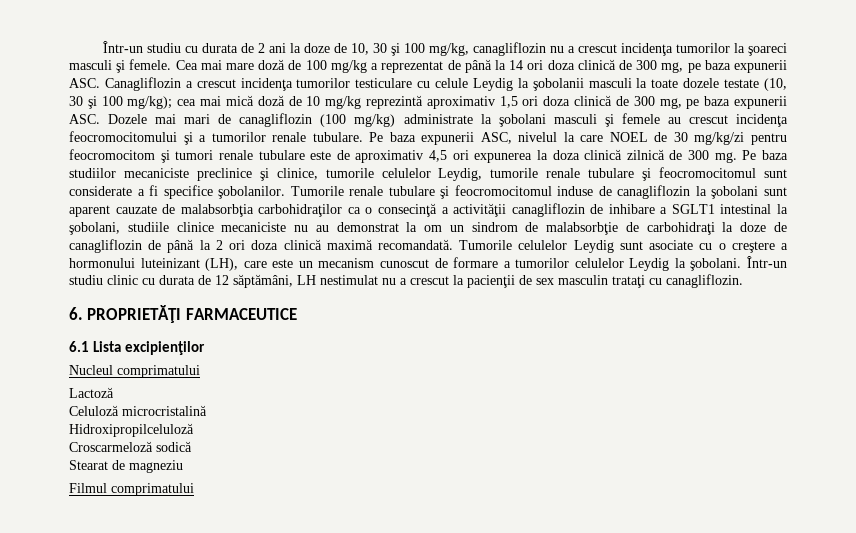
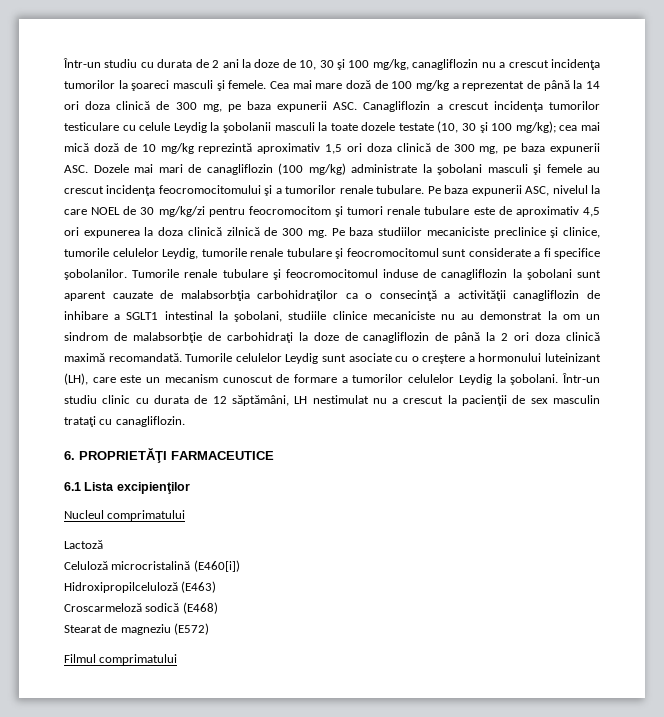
(207, 410) none -> [193,560,240,572] (E460[i])
(194, 430) none -> [181,581,217,593] (E463)
(192, 446) none -> [182,602,218,614] (E468)
(183, 466) none -> [174,623,210,635] (E572)

